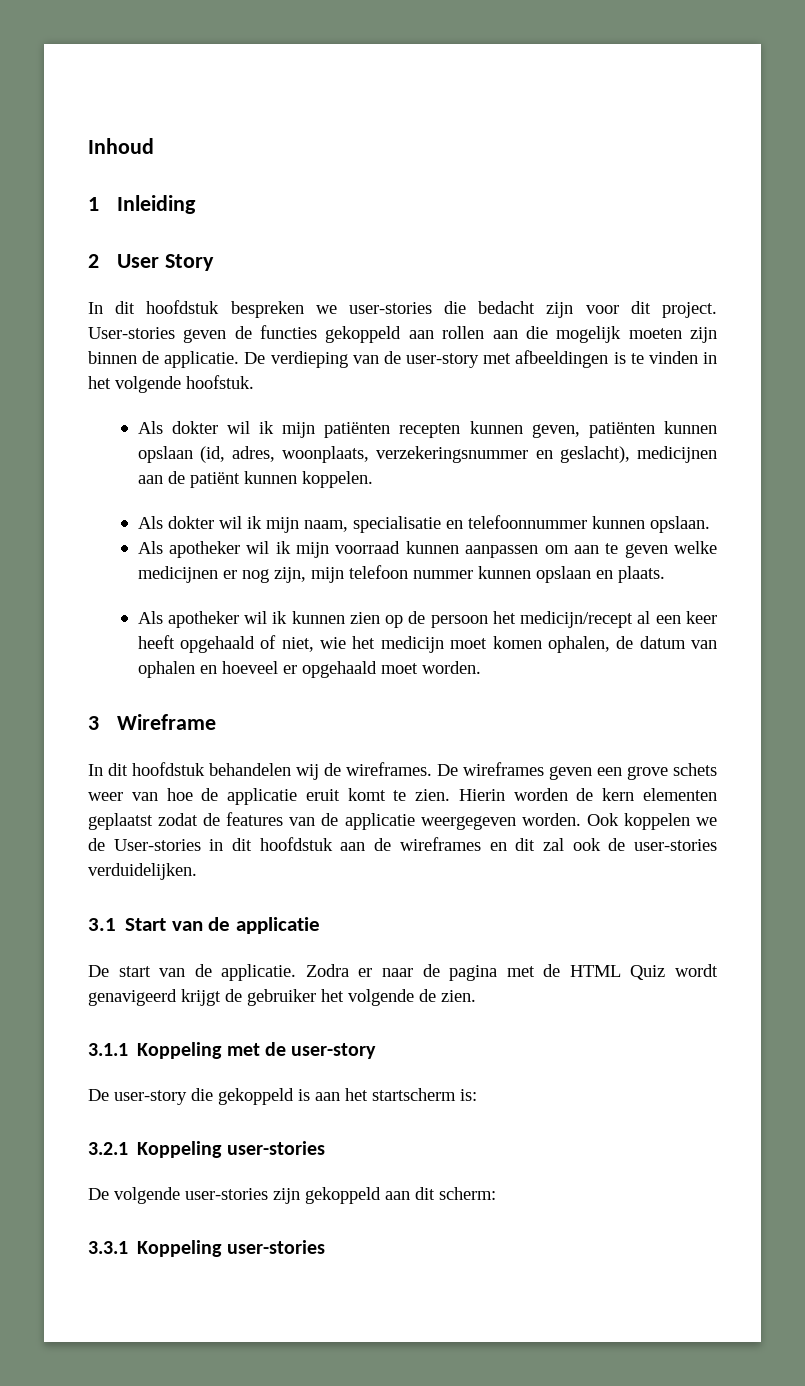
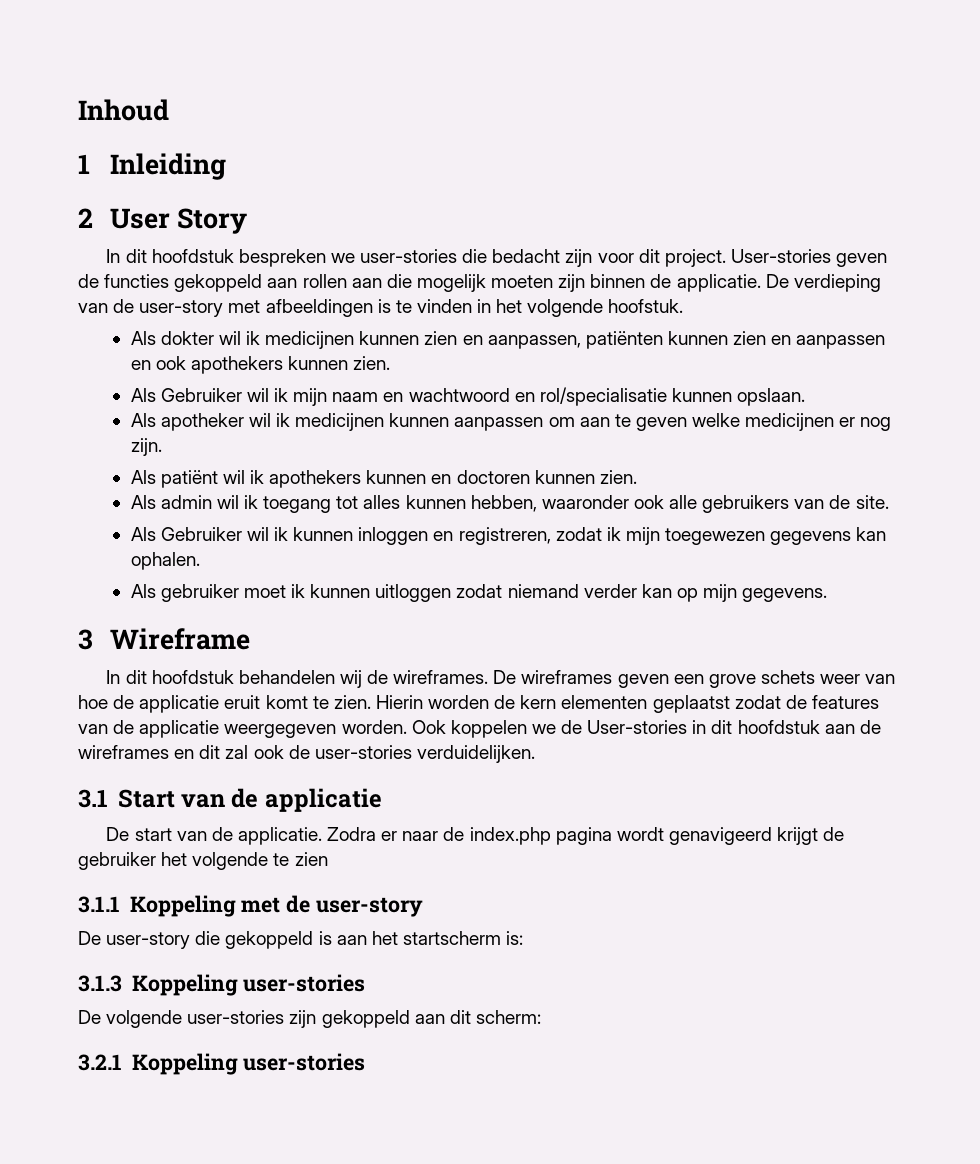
[282,421,717,438] [137,446,718,463] [137,471,373,488] [137,515,587,533] mijn patiënten recepten kunnen geven, patiënten kunnen opslaan (id, adres, woonplaats, verzekeringsnummer en geslacht), medicijnen aan de patiënt kunnen koppelen. // Als dokter wil ik mijn naam, specialisatie en telefoonnummer -> [265,331,886,349] [130,356,391,374] [130,387,667,406] medicijnen kunnen zien en aanpassen, patiënten kunnen zien en aanpassen en ook apothekers kunnen zien. // Als Gebruiker wil ik mijn naam en wachtwoord en rol/specialisatie
[296,541,401,558] mijn voorraad -> [295,413,385,431] medicijnen
[273,565,665,583] [137,611,717,628] [137,635,717,653] [137,661,481,678] zijn, mijn telefoon nummer kunnen opslaan en plaats. // Als apotheker wil ik kunnen zien op de persoon het medicijn/recept al een keer heeft opgehaald of niet, wie het medicijn moet komen ophalen, de datum van ophalen en hoeveel er opgehaald moet worden. -> [130,438,162,456] [130,470,637,488] [130,495,889,513] [130,527,887,545] [130,552,200,570] [130,584,828,602] zijn. // Als patiënt wil ik apothekers kunnen en doctoren kunnen zien. // Als admin wil ik toegang tot alles kunnen hebben, waaronder ook alle gebruikers van de site. // Als Gebruiker wil ik kunnen inloggen en registreren, zodat ik mijn toegewezen gegevens kan ophalen. // Als gebruiker moet ik kunnen uitloggen zodat niemand verder kan op mijn gegevens.
[449,964,666,981] pagina met de HTML Quiz -> [469,827,612,845] index.php pagina
[419,989,476,1002] de zien. -> [273,852,328,866] te zien
[88,1142,128,1155] 3.2.1 -> [78,975,122,992] 3.1.3
[88,1241,128,1254] 3.3.1 -> [78,1054,122,1071] 3.2.1

